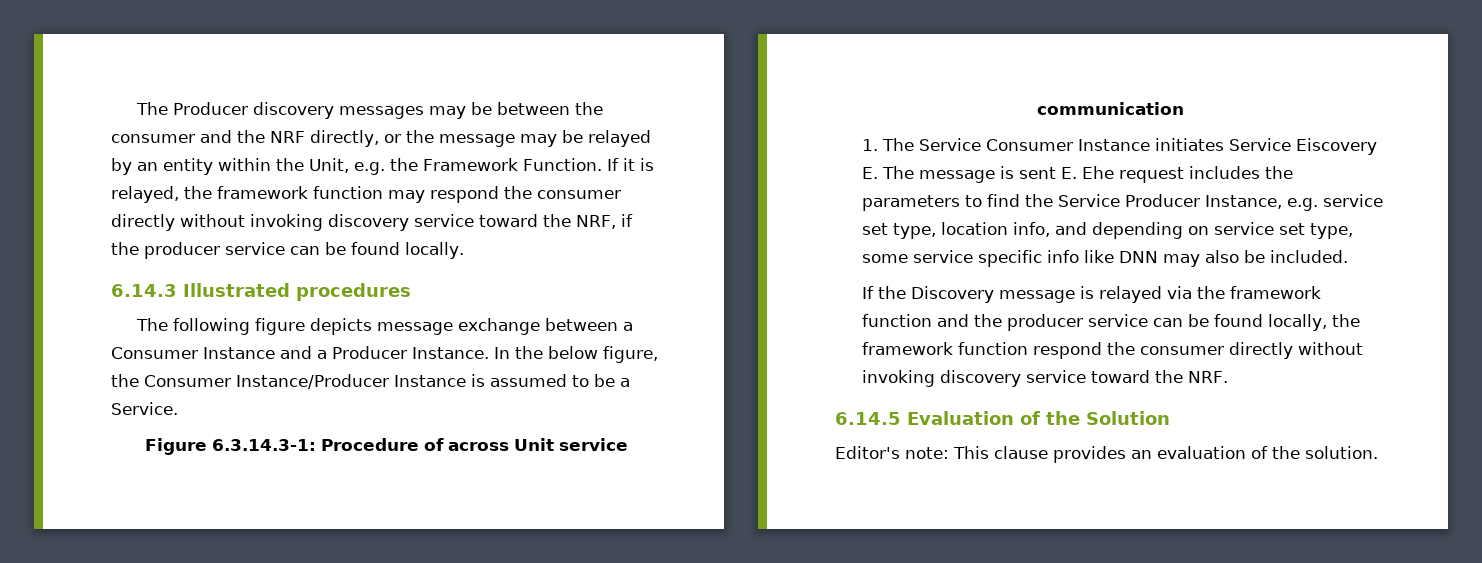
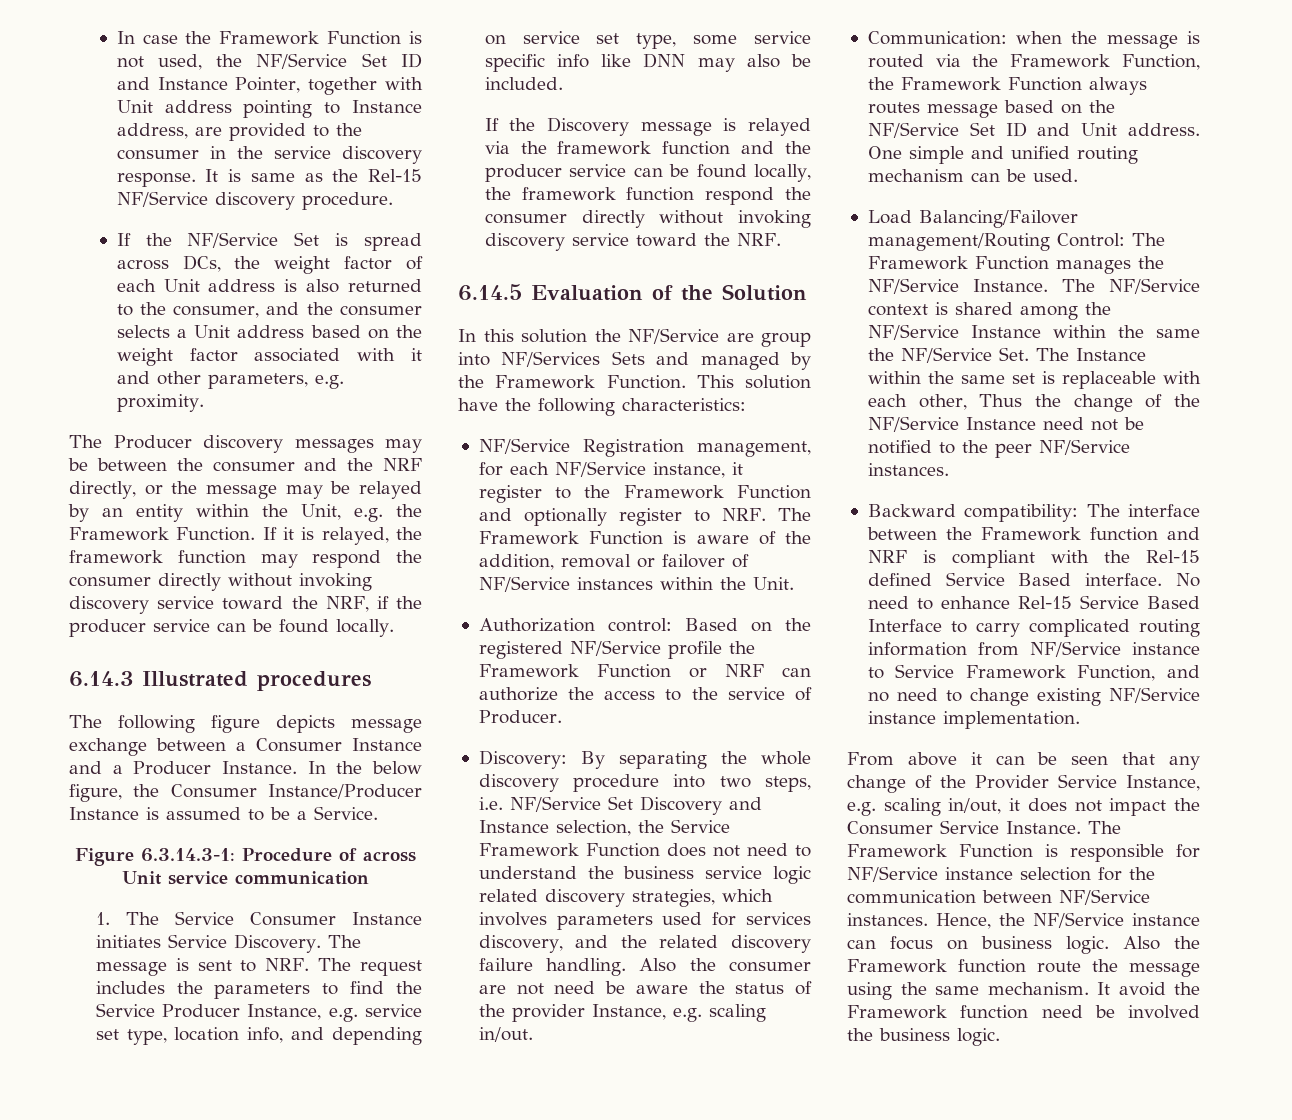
(135, 108) none -> [116,31,422,45] [116,53,422,70] [116,77,423,95] [116,100,422,118] [116,123,362,141] [116,146,422,164] [116,169,422,187] [116,191,393,210] [116,232,422,251] [116,255,424,274] [116,279,422,293] [116,302,423,318] [116,325,423,339] [116,348,422,366] [116,371,344,389] [116,394,204,412] In case the Framework Function is not used, the NF/Service Set ID and Instance Pointer, together with Unit address pointing to Instance address, are provided to the consumer in the service discovery response. It is same as the Rel-15 NF/Service discovery procedure. // If the NF/Service Set is spread across DCs, the weight factor of each Unit address is also returned to the consumer, and the consumer selects a Unit address based on the weight factor associated with it and other parameters, e.g. proximity. //
[1295,138,1377,155] [861,167,878,179] Eiscovery E. -> [233,934,321,953] Discovery.
[1060,166,1114,179] E. Ehe -> [240,958,352,972] to NRF. The
[835,446,1378,463] Editor's note: This clause provides an evaluation of the solution. -> [458,328,811,347] [458,351,811,370] [458,375,811,389] [458,398,746,416] [478,438,811,457] [478,461,743,478] [478,485,811,503] [478,508,811,526] [478,531,811,545] [478,554,749,570] [478,576,794,592] [478,618,811,632] [478,640,755,659] [478,664,811,678] [478,687,812,701] [478,710,562,724] [478,750,811,769] [478,774,811,792] [478,796,762,815] [478,819,730,836] [478,843,811,857] [478,866,811,884] [478,889,773,907] [478,912,811,930] [478,935,811,953] [478,958,811,976] [478,981,812,995] [478,1004,766,1022] [478,1027,533,1042] [867,31,1200,49] [867,54,1200,70] [867,77,1147,95] [867,100,1115,118] [867,122,1200,138] [867,146,1138,164] [867,169,1078,182] [867,210,1078,228] [867,233,1165,251] [867,256,1164,274] [867,278,1200,294] [867,302,1111,320] [867,324,1200,340] [867,347,1146,363] [867,371,1201,389] [867,394,1200,412] [867,416,1144,432] [867,439,1130,458] [867,463,949,476] [867,504,1200,522] [866,527,1200,541] [867,550,1200,568] [867,572,1200,587] [867,595,1200,610] [867,619,1200,637] [867,641,1200,657] [867,664,1200,681] [867,687,1200,706] [867,711,1080,729] [847,752,1200,770] [847,774,1200,793] [847,798,1200,816] [847,820,1121,835] [847,844,1200,862] [847,866,1155,882] [847,889,1150,905] [847,912,1200,929] [847,936,1200,954] [847,959,1200,977] [847,982,1200,1000] [847,1005,1200,1019] [847,1028,1000,1046] In this solution the NF/Service are group into NF/Services Sets and managed by the Framework Function. This solution have the following characteristics: // NF/Service Registration management, for each NF/Service instance, it register to the Framework Function and optionally register to NRF. The Framework Function is aware of the addition, removal or failover of NF/Service instances within the Unit. // Authorization control: Based on the registered NF/Service profile the Framework Function or NRF can authorize the access to the service of Producer. // Discovery: By separating the whole discovery procedure into two steps, i.e. NF/Service Set Discovery and Instance selection, the Service Framework Function does not need to understand the business service logic related discovery strategies, which involves parameters used for services discovery, and the related discovery failure handling. Also the consumer are not need be aware the status of the provider Instance, e.g. scaling in/out. // Communication: when the message is routed via the Framework Function, the Framework Function always routes message based on the NF/Service Set ID and Unit address. One simple and unified routing mechanism can be used. // Load Balancing/Failover management/Routing Control: The Framework Function manages the NF/Service Instance. The NF/Service context is shared among the NF/Service Instance within the same the NF/Service Set. The Instance within the same set is replaceable with each other, Thus the change of the NF/Service Instance need not be notified to the peer NF/Service instances. // Backward compatibility: The interface between the Framework function and NRF is compliant with the Rel-15 defined Service Based interface. No need to enhance Rel-15 Service Based Interface to carry complicated routing information from NF/Service instance to Service Framework Function, and no need to change existing NF/Service instance implementation. // From above it can be seen that any change of the Provider Service Instance, e.g. scaling in/out, it does not impact the Consumer Service Instance. The Framework Function is responsible for NF/Service instance selection for the communication between NF/Service instances. Hence, the NF/Service instance can focus on business logic. Also the Framework function route the message using the same mechanism. It avoid the Framework function need be involved the business logic.

